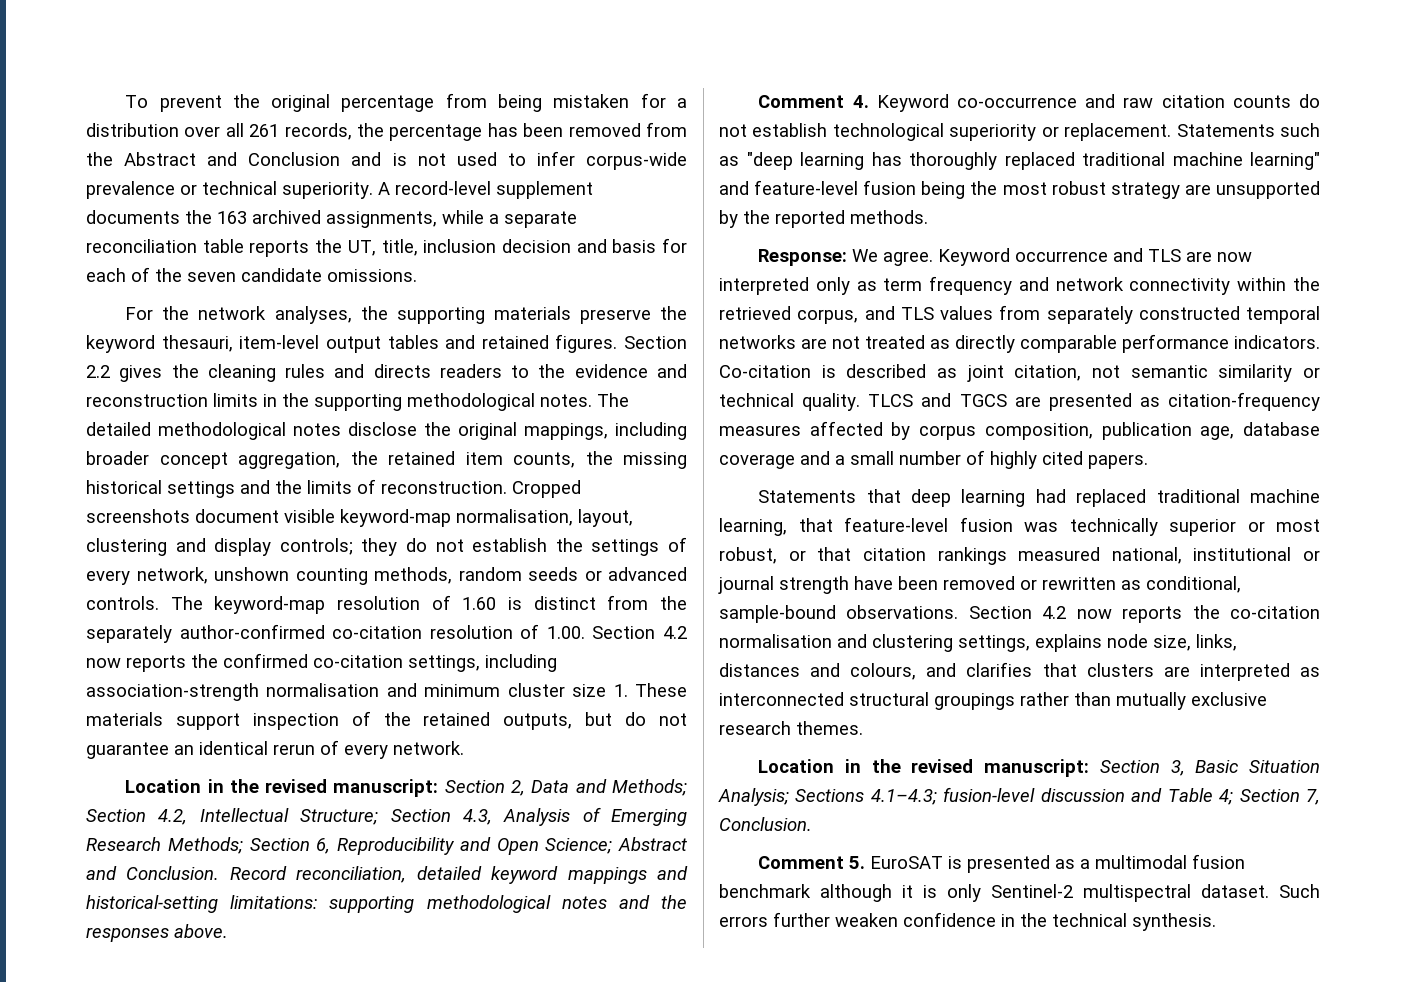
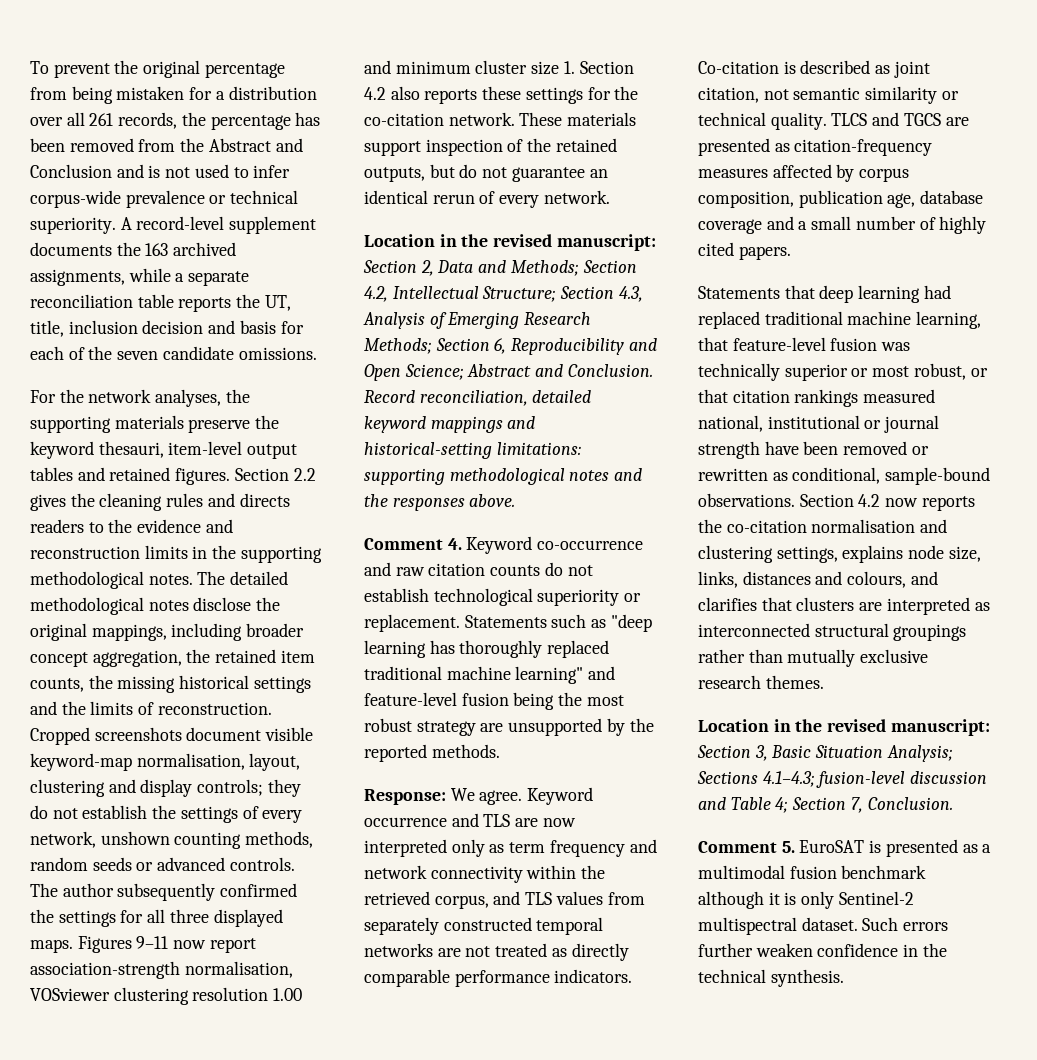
[214,595,687,614] [86,624,687,643] [86,653,557,672] [86,683,380,701] keyword-map resolution of 1.60 is distinct from the separately author-confirmed co-citation resolution of 1.00. Section 4.2 now reports the confirmed co-citation settings, including association-strength normalisation -> [62,883,298,901] [30,909,283,927] [30,936,256,953] [30,961,293,979] [30,987,303,1005] author subsequently confirmed the settings for all three displayed maps. Figures 9–11 now report association-strength normalisation, VOSviewer clustering resolution 1.00
(628, 690) none -> [579,61,634,74] [364,86,639,104] [364,112,515,126] Section 4.2 also reports these settings for the co-citation network.

